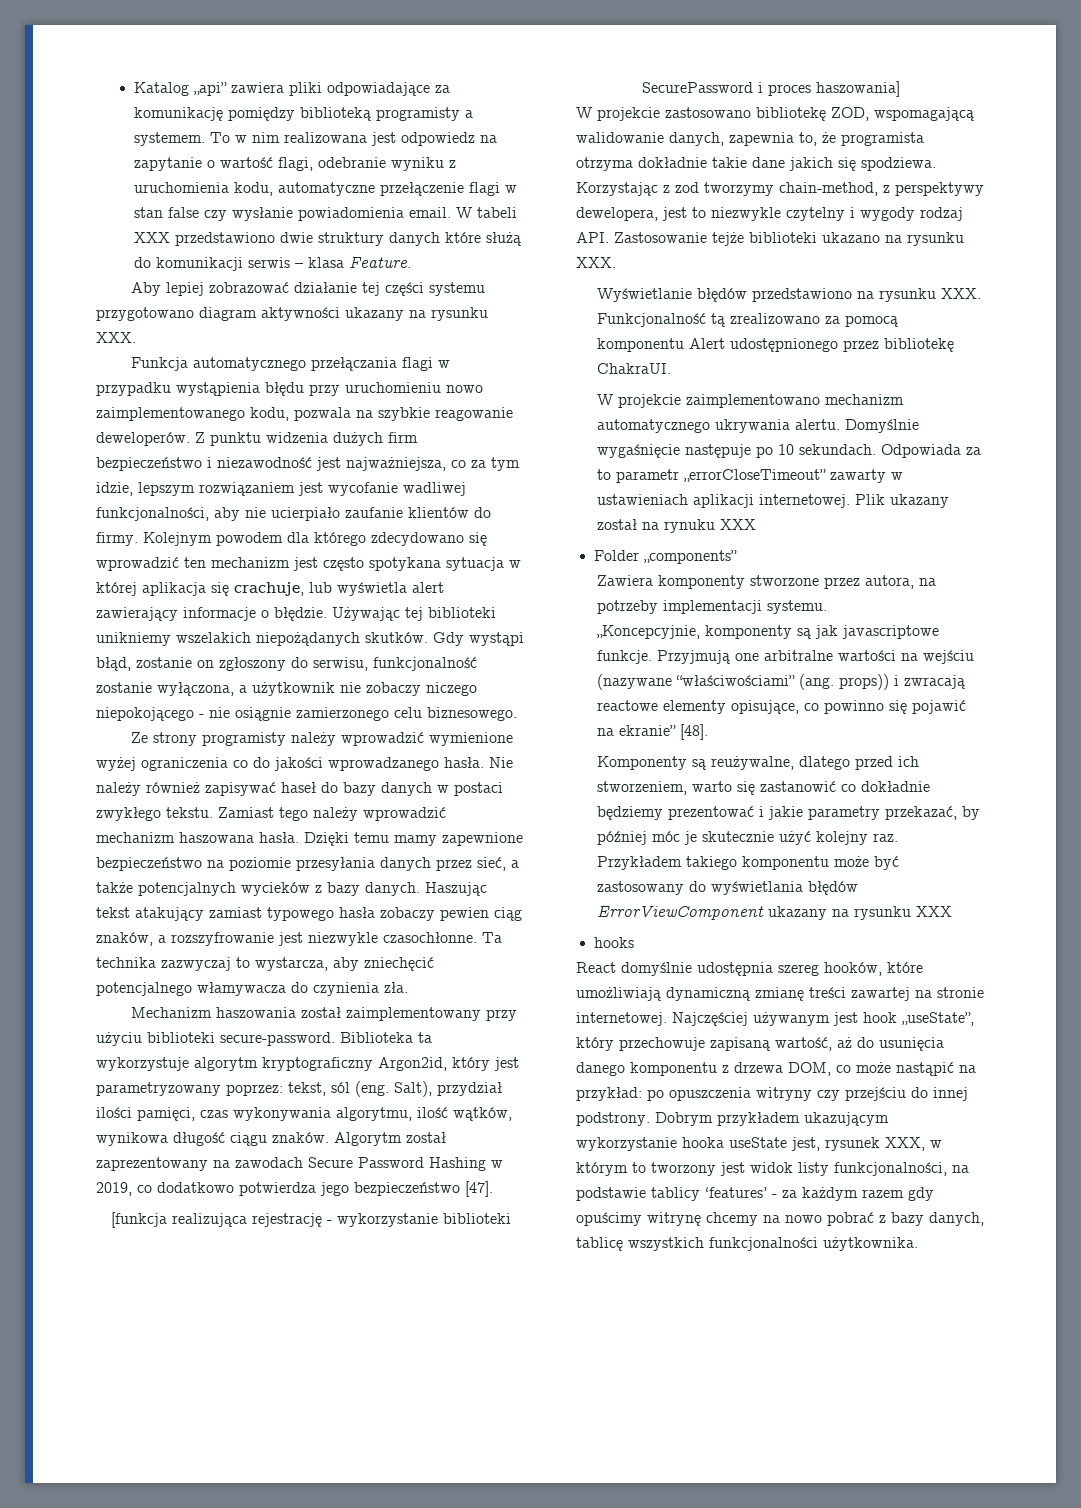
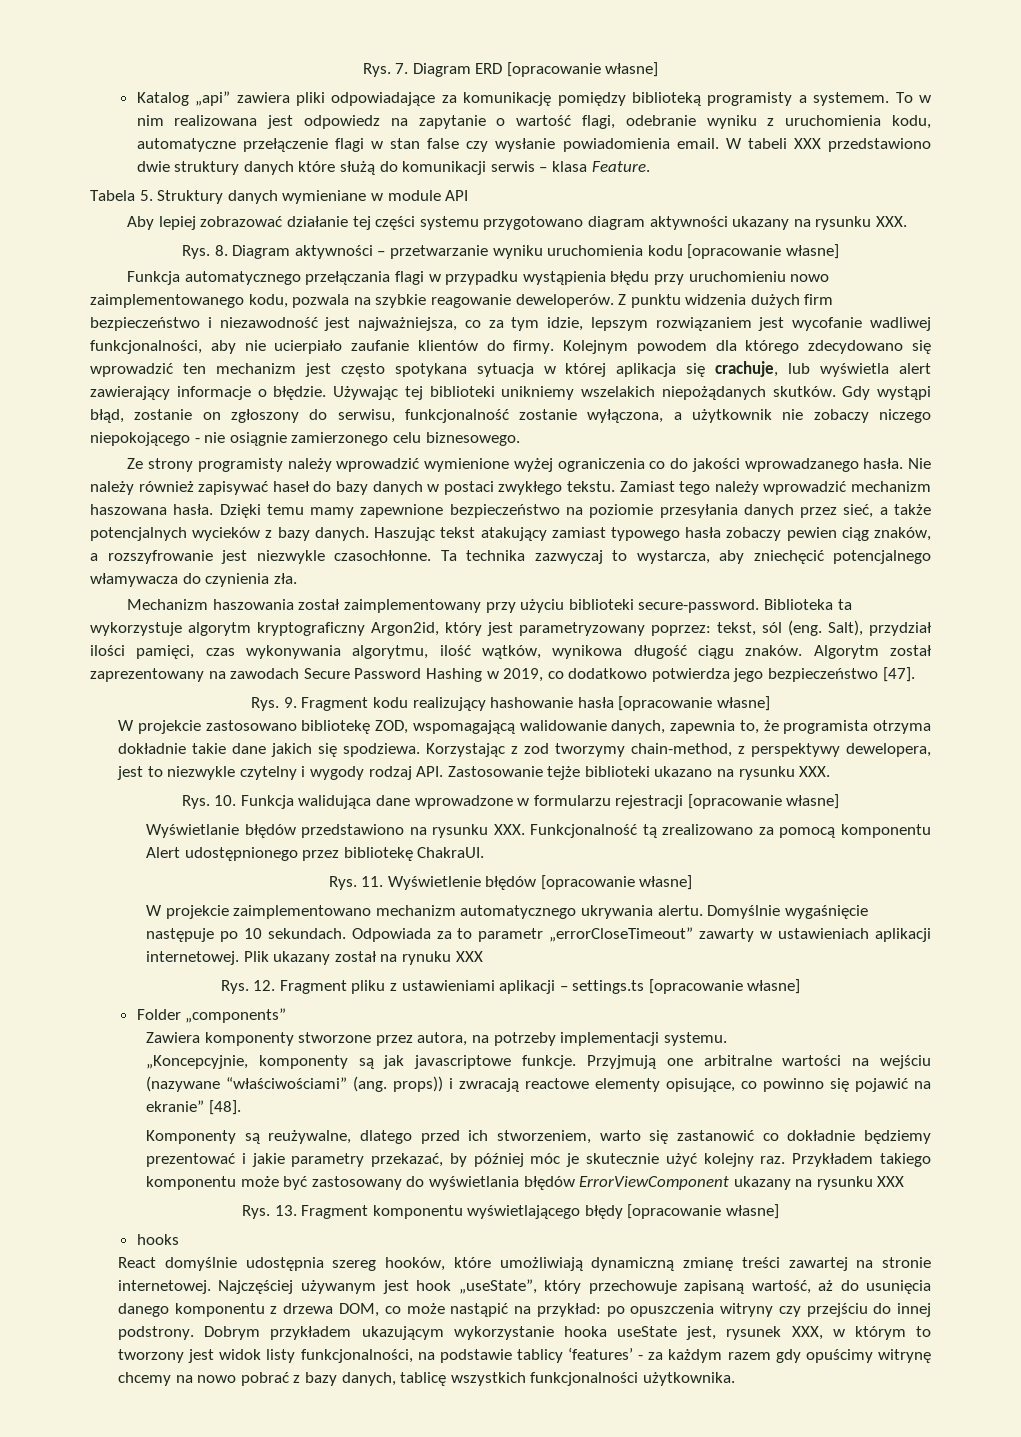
(133, 89) none -> [362,62,659,77] Rys. 7. Diagram ERD [opracowanie własne] //
(411, 262) none -> [90,190,469,204] // Tabela 5. Struktury danych wymieniane w module API
(136, 337) none -> [182,244,839,259] // Rys. 8. Diagram aktywności – przetwarzanie wyniku uruchomienia kodu [opracowanie własne]
[110,1212,511,1228] [641,81,900,97] [funkcja realizująca rejestrację - wykorzystanie biblioteki SecurePassword i proces haszowania] -> [251,696,770,711] Rys. 9. Fragment kodu realizujący hashowanie hasła [opracowanie własne]
(617, 262) none -> [181,794,840,809] // Rys. 10. Funkcja walidująca dane wprowadzone w formularzu rejestracji [opracowanie własne]
(671, 368) none -> [328,875,693,890] // Rys. 11. Wyświetlenie błędów [opracowanie własne]
(756, 524) none -> [220,979,801,994] // Rys. 12. Fragment pliku z ustawieniami aplikacji – settings.ts [opracowanie własne]
(952, 911) none -> [241,1204,780,1219] // Rys. 13. Fragment komponentu wyświetlającego błędy [opracowanie własne]

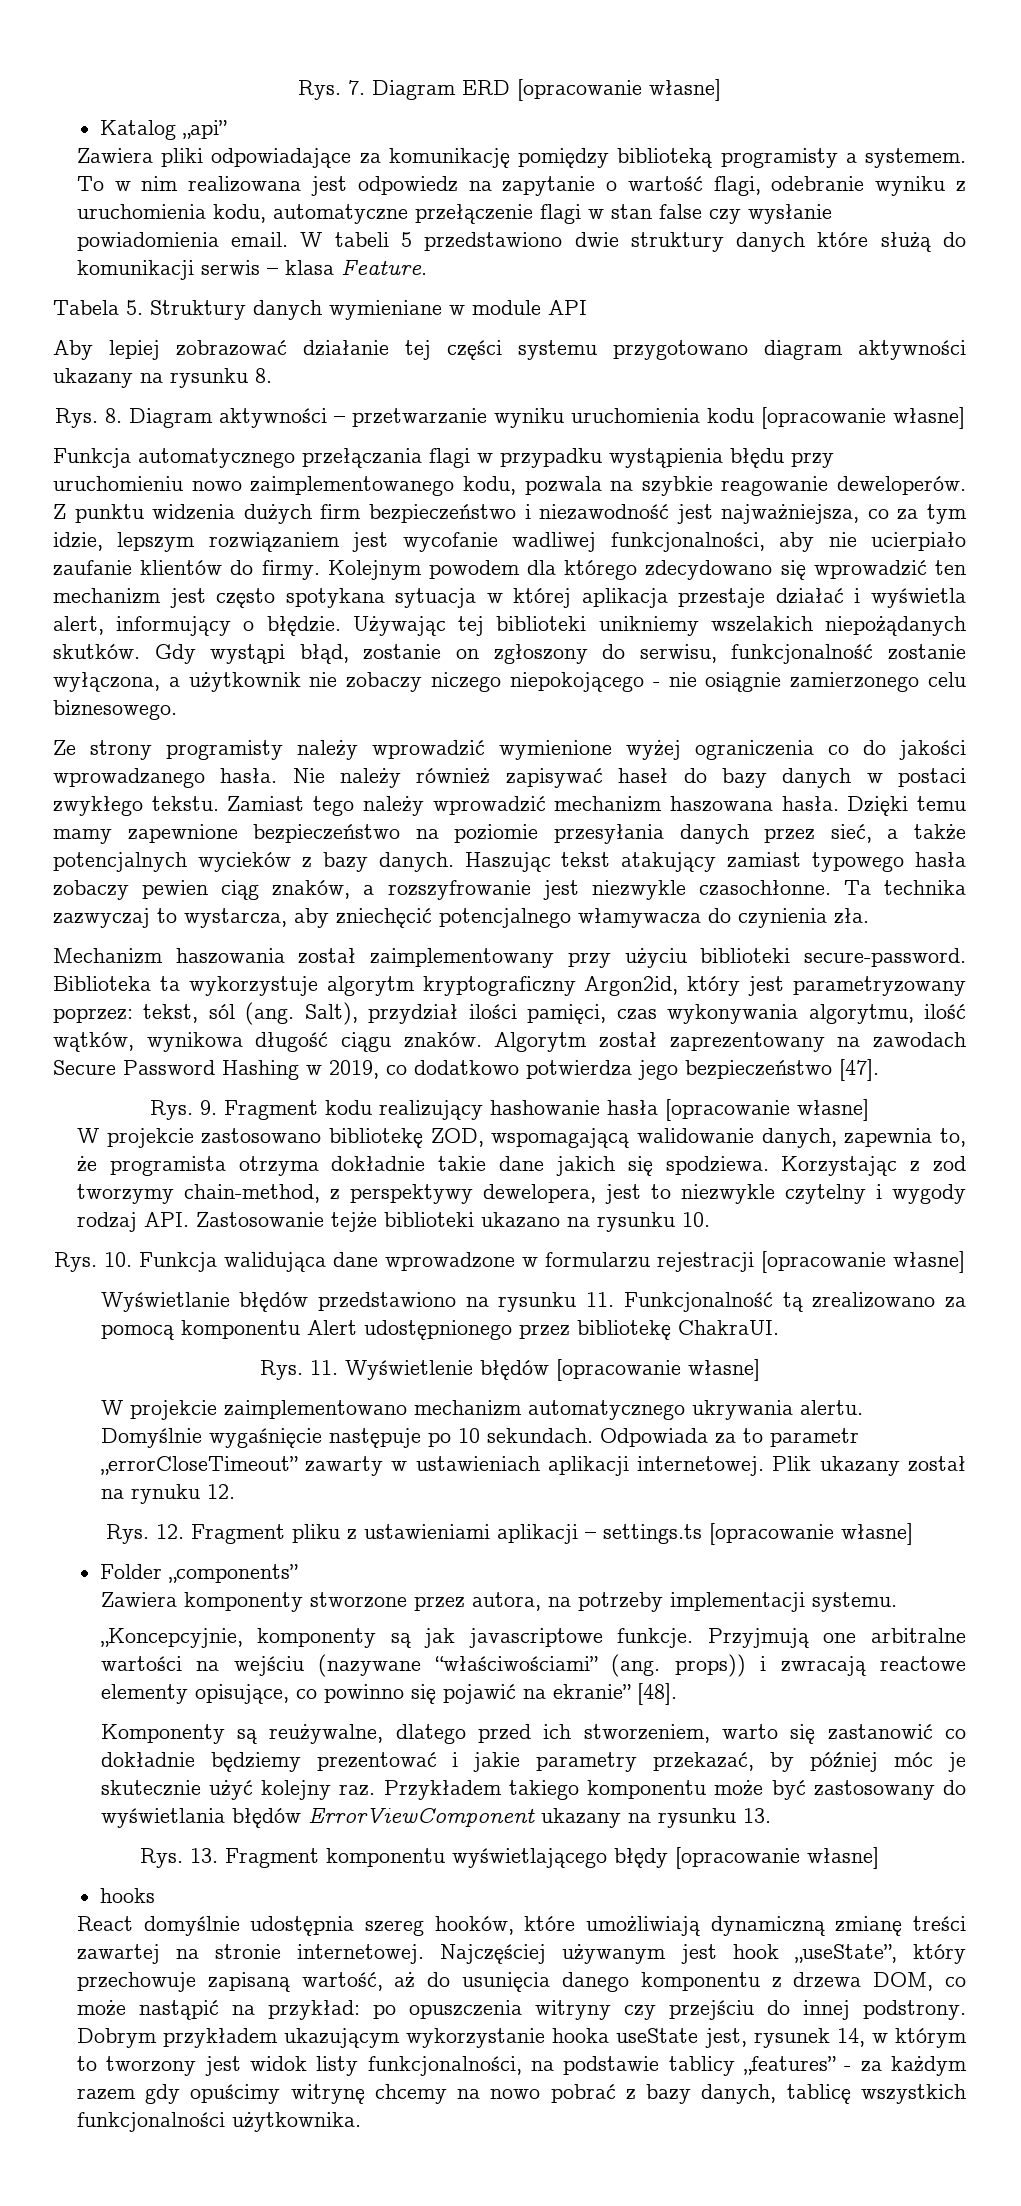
[236,92,290,103] zawiera -> [76,148,153,163] // Zawiera
[793,138,821,149] XXX -> [400,232,412,247] 5
[875,216,907,227] XXX. -> [255,368,272,383] 8.
[686,361,932,377] [90,386,251,400] się crachuje, lub wyświetla alert zawierający informacje -> [678,588,966,608] [53,616,232,636] przestaje działać i wyświetla alert, informujący
[788,620,822,636] (eng. -> [245,1002,295,1025] (ang.
[799,766,831,777] XXX. -> [681,1212,710,1227] 10.
[493,824,525,835] XXX. -> [586,1292,615,1307] 11.
[455,951,483,962] XXX -> [206,1484,235,1499] 12.
[877,1176,905,1187] XXX -> [742,1808,771,1823] 13.
[791,1326,823,1340] XXX, -> [836,2028,865,2047] 14,
[568,1347,634,1360] ‘features’ -> [743,2056,836,2075] „features”

